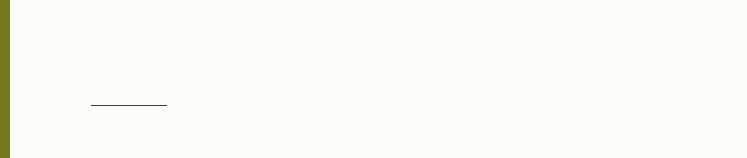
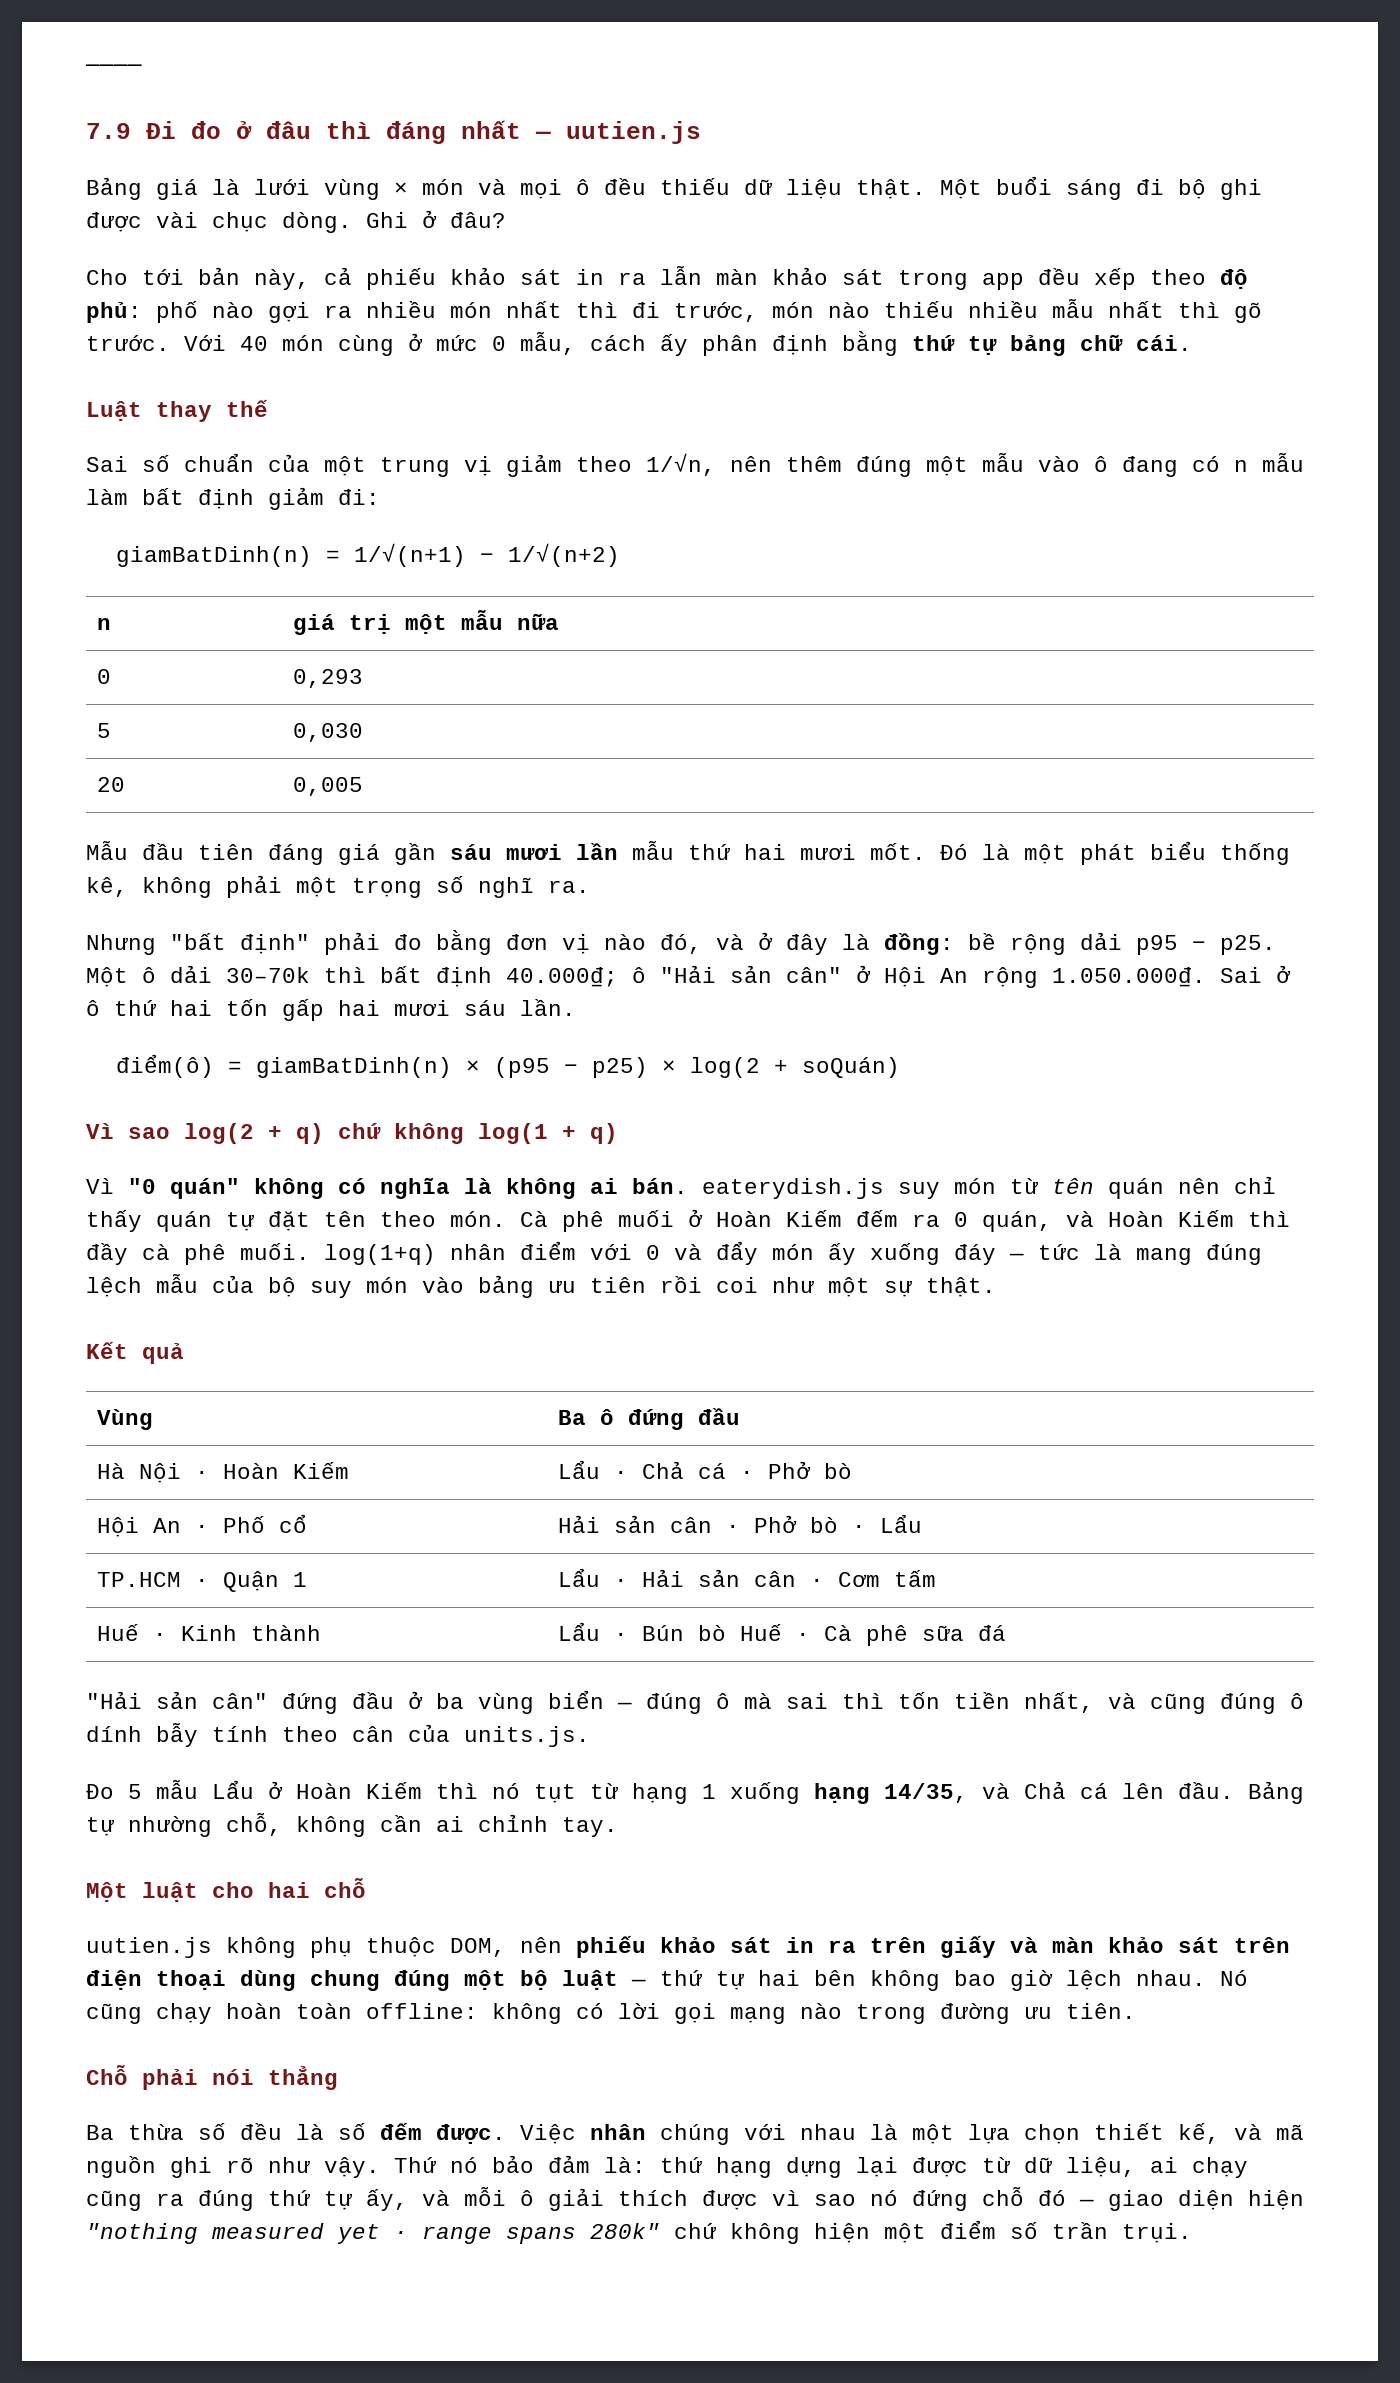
(167, 109) none -> [86,120,701,144] [86,176,1262,200] [86,210,506,233] [86,266,1248,290] [86,299,1262,323] [86,330,1192,356] [86,399,268,422] [86,453,1304,477] [86,487,380,510] [116,543,621,567] [96,618,111,630] [292,610,559,635] [96,669,111,684] [292,669,363,688] [96,723,111,738] [292,723,363,742] [96,777,125,792] [292,777,363,796] [86,841,1290,865] [86,875,590,898] [86,929,1276,955] [86,965,1291,988] [86,999,576,1021] [116,1054,901,1078] [86,1123,618,1144] [86,1176,1276,1199] [86,1209,1290,1232] [86,1241,1262,1265] [86,1274,996,1298] [86,1341,184,1364] [96,1409,153,1430] [557,1408,740,1430] [96,1462,349,1483] [557,1460,852,1479] [96,1514,307,1537] [557,1514,922,1533] [96,1571,307,1592] [557,1568,936,1587] [96,1624,321,1641] [557,1622,1006,1646] [86,1690,1304,1714] [86,1723,590,1747] [86,1780,1304,1804] [86,1813,618,1837] [86,1878,366,1902] [86,1935,1290,1958] [86,1970,1248,1991] [86,2003,1136,2024] [86,2065,338,2090] [86,2122,1304,2145] [86,2155,1248,2178] [86,2187,1304,2211] [86,2220,1192,2244] // 7.9 Đi đo ở đâu thì đáng nhất — uutien.js // Bảng giá là lưới vùng × món và mọi ô đều thiếu dữ liệu thật. Một buổi sáng đi bộ ghi được vài chục dòng. Ghi ở đâu? // Cho tới bản này, cả phiếu khảo sát in ra lẫn màn khảo sát trong app đều xếp theo độ phủ: phố nào gợi ra nhiều món nhất thì đi trước, món nào thiếu nhiều mẫu nhất thì gõ trước. Với 40 món cùng ở mức 0 mẫu, cách ấy phân định bằng thứ tự bảng chữ cái. // Luật thay thế // Sai số chuẩn của một trung vị giảm theo 1/√n, nên thêm đúng một mẫu vào ô đang có n mẫu làm bất định giảm đi: // giamBatDinh(n) = 1/√(n+1) − 1/√(n+2) // n | giá trị một mẫu nữa // 0 | 0,293 // 5 | 0,030 // 20 | 0,005 // Mẫu đầu tiên đáng giá gần sáu mươi lần mẫu thứ hai mươi mốt. Đó là một phát biểu thống kê, không phải một trọng số nghĩ ra. // Nhưng "bất định" phải đo bằng đơn vị nào đó, và ở đây là đồng: bề rộng dải p95 − p25. Một ô dải 30–70k thì bất định 40.000₫; ô "Hải sản cân" ở Hội An rộng 1.050.000₫. Sai ở ô thứ hai tốn gấp hai mươi sáu lần. // điểm(ô) = giamBatDinh(n) × (p95 − p25) × log(2 + soQuán) // Vì sao log(2 + q) chứ không log(1 + q) // Vì "0 quán" không có nghĩa là không ai bán. eaterydish.js suy món từ tên quán nên chỉ thấy quán tự đặt tên theo món. Cà phê muối ở Hoàn Kiếm đếm ra 0 quán, và Hoàn Kiếm thì đầy cà phê muối. log(1+q) nhân điểm với 0 và đẩy món ấy xuống đáy — tức là mang đúng lệch mẫu của bộ suy món vào bảng ưu tiên rồi coi như một sự thật. // Kết quả // Vùng | Ba ô đứng đầu // Hà Nội · Hoàn Kiếm | Lẩu · Chả cá · Phở bò // Hội An · Phố cổ | Hải sản cân · Phở bò · Lẩu // TP.HCM · Quận 1 | Lẩu · Hải sản cân · Cơm tấm // Huế · Kinh thành | Lẩu · Bún bò Huế · Cà phê sữa đá // "Hải sản cân" đứng đầu ở ba vùng biển — đúng ô mà sai thì tốn tiền nhất, và cũng đúng ô dính bẫy tính theo cân của units.js. // Đo 5 mẫu Lẩu ở Hoàn Kiếm thì nó tụt từ hạng 1 xuống hạng 14/35, và Chả cá lên đầu. Bảng tự nhường chỗ, không cần ai chỉnh tay. // Một luật cho hai chỗ // uutien.js không phụ thuộc DOM, nên phiếu khảo sát in ra trên giấy và màn khảo sát trên điện thoại dùng chung đúng một bộ luật — thứ tự hai bên không bao giờ lệch nhau. Nó cũng chạy hoàn toàn offline: không có lời gọi mạng nào trong đường ưu tiên. // Chỗ phải nói thẳng // Ba thừa số đều là số đếm được. Việc nhân chúng với nhau là một lựa chọn thiết kế, và mã nguồn ghi rõ như vậy. Thứ nó bảo đảm là: thứ hạng dựng lại được từ dữ liệu, ai chạy cũng ra đúng thứ tự ấy, và mỗi ô giải thích được vì sao nó đứng chỗ đó — giao diện hiện "nothing measured yet · range spans 280k" chứ không hiện một điểm số trần trụi.

